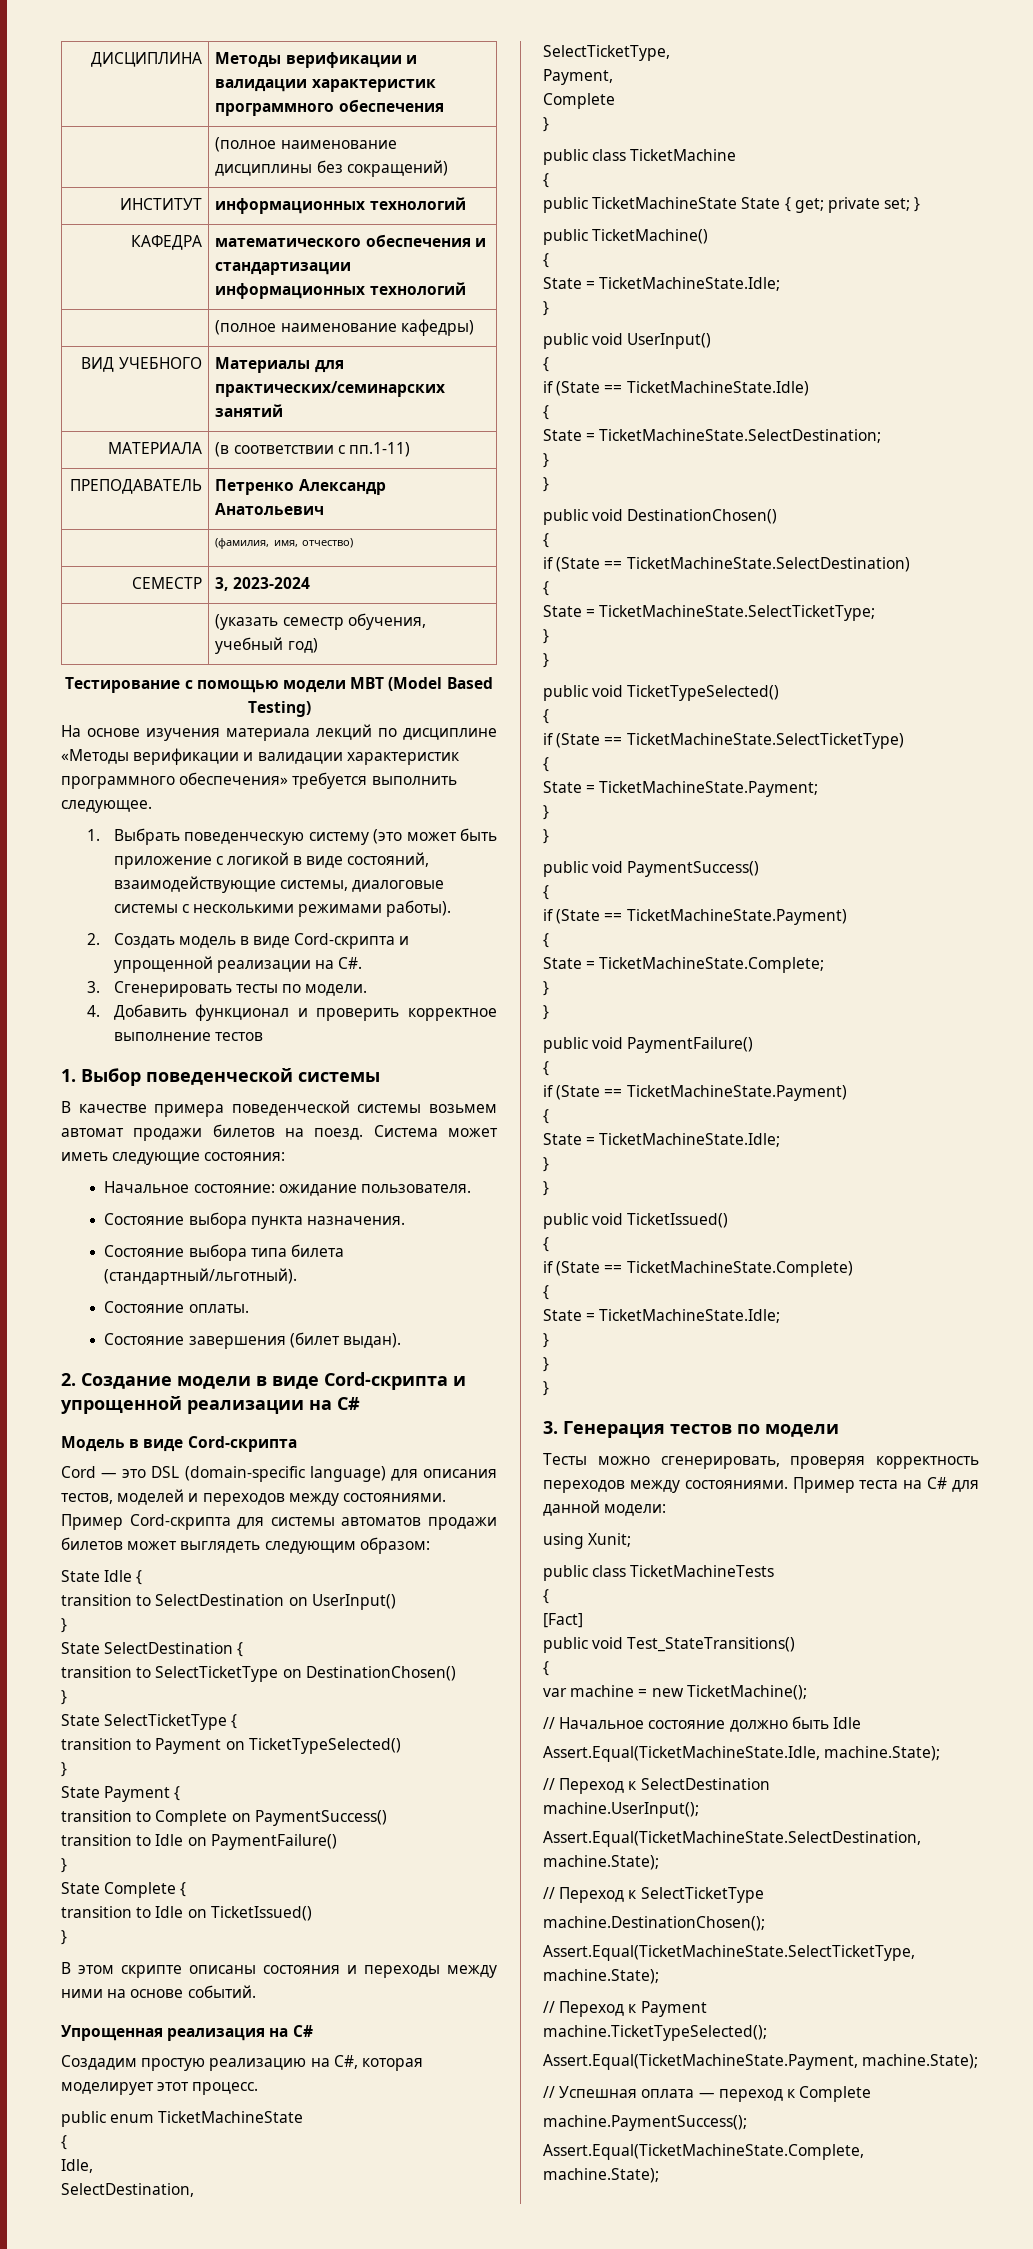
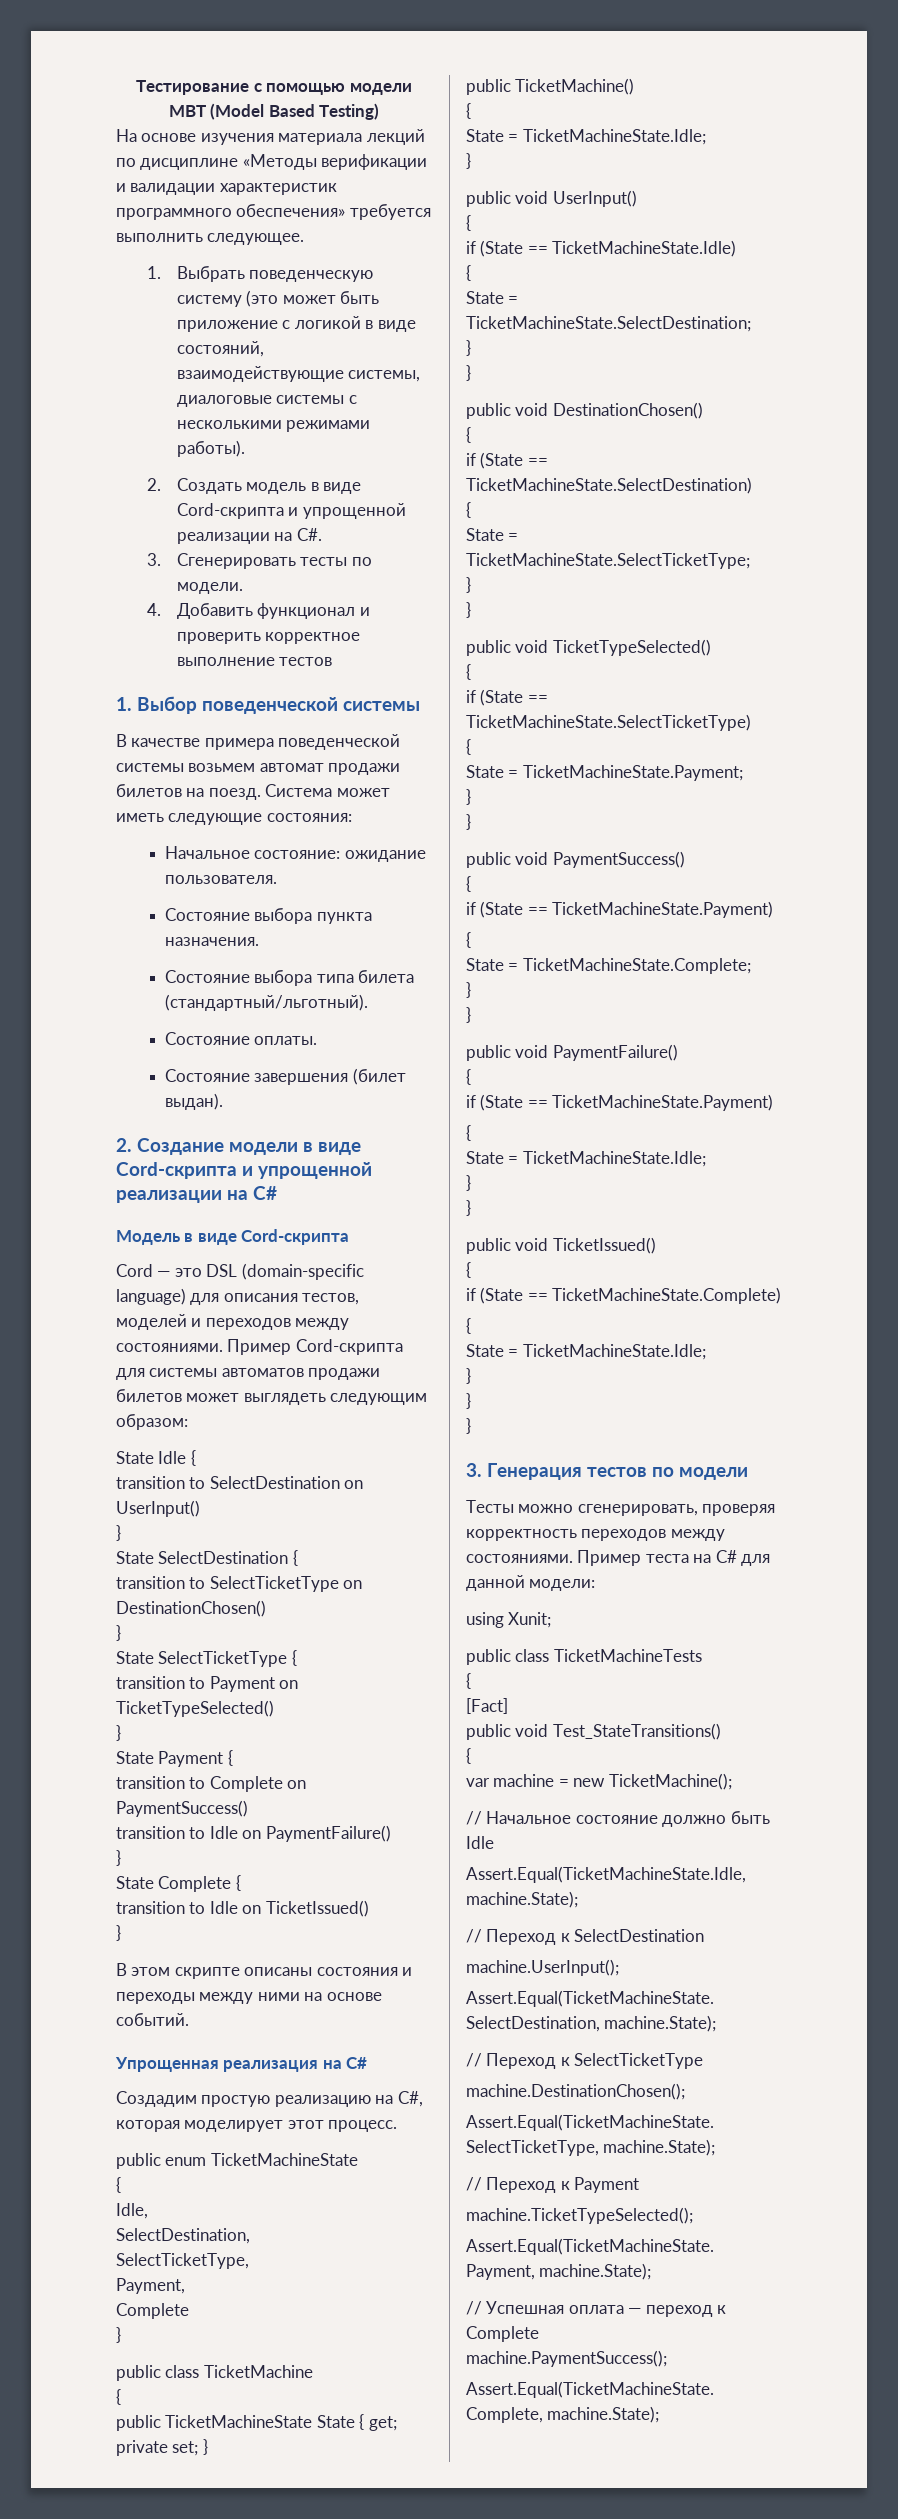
[90,52,202,67] [215,52,417,68] [215,79,436,92] [215,99,444,116] [215,137,397,152] [215,160,448,177] [119,198,202,210] [215,197,466,214] [130,235,202,250] [215,234,486,247] [215,262,352,275] [215,282,466,299] [215,319,474,336] [81,357,202,372] [215,357,344,373] [215,381,446,397] [215,404,284,417] [107,442,202,454] [215,442,410,457] [69,479,202,494] [215,479,386,495] [215,503,325,515] [215,538,353,549] [131,577,202,589] [215,577,310,591] [215,613,426,630] [215,637,318,654] ДИСЦИПЛИНА | Методы верификации и валидации характеристик программного обеспечения // | (полное наименование дисциплины без сокращений) // ИНСТИТУТ | информационных технологий // КАФЕДРА | математического обеспечения и стандартизации информационных технологий // | (полное наименование кафедры) // ВИД УЧЕБНОГО | Материалы для практических/семинарских занятий // МАТЕРИАЛА | (в соответствии с пп.1-11) // ПРЕПОДАВАТЕЛЬ | Петренко Александр Анатольевич // | (фамилия, имя, отчество) // СЕМЕСТР | 3, 2023-2024 // | (указать семестр обучения, учебный год) // -> (136, 87) none

